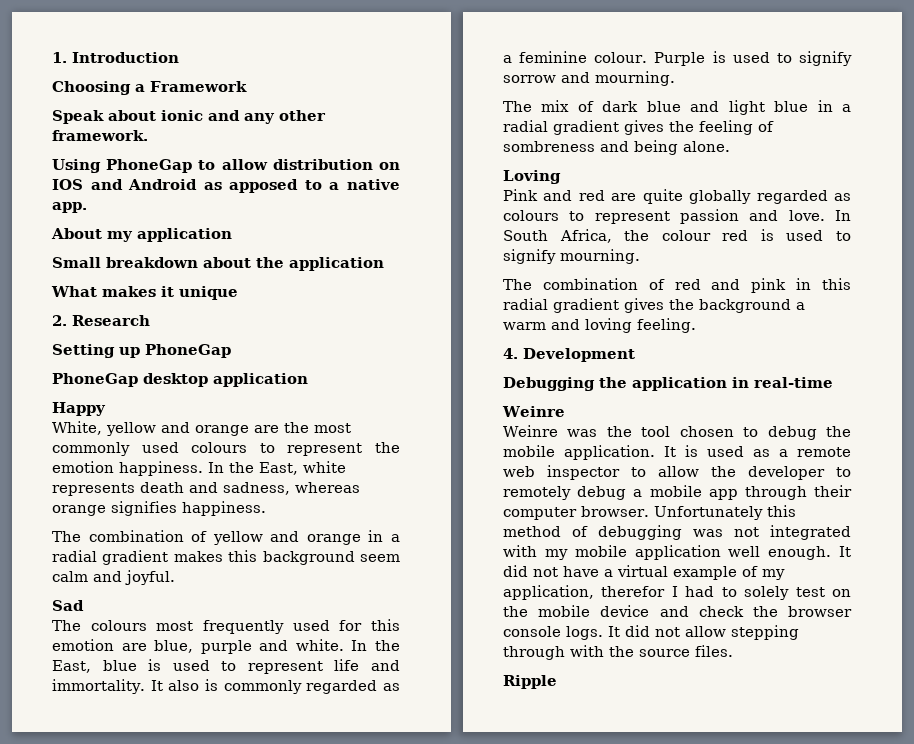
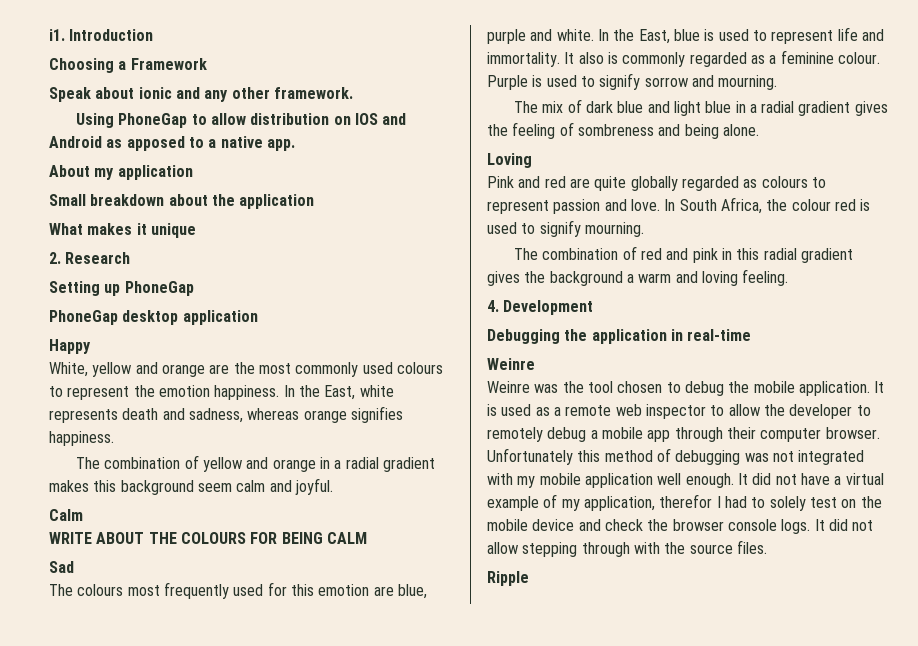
[52,52,67,63] 1. -> [49,29,65,41] i1.
(175, 577) none -> [49,509,83,521] [49,532,367,544] // Calm // WRITE ABOUT THE COLOURS FOR BEING CALM

